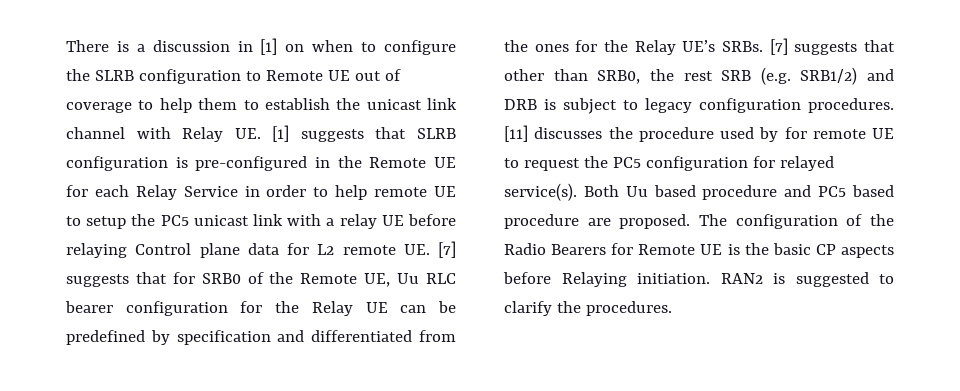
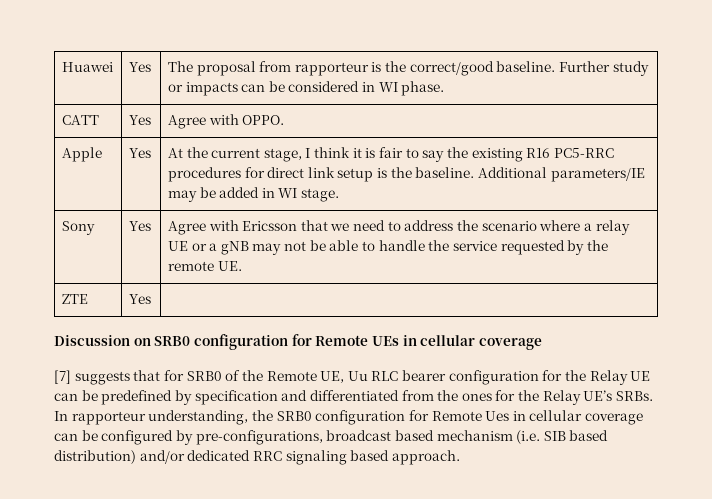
[66,38,456,55] [66,69,401,84] [66,98,457,113] [66,125,456,142] [66,156,457,171] [66,185,457,200] [66,214,456,229] [66,243,430,258] There is a discussion in [1] on when to configure the SLRB configuration to Remote UE out of coverage to help them to establish the unicast link channel with Relay UE. [1] suggests that SLRB configuration is pre-configured in the Remote UE for each Relay Service in order to help remote UE to setup the PC5 unicast link with a relay UE before relaying Control plane data for L2 remote UE. -> [61,62,113,72] [128,62,151,72] [167,61,649,76] [167,81,445,96] [61,115,99,125] [128,115,151,125] [167,114,285,129] [61,147,102,162] [128,148,151,158] [167,147,614,162] [167,167,645,182] [167,187,340,202] [61,221,95,235] [128,221,151,231] [167,220,630,235] [167,240,608,255] [167,261,242,271] [61,294,88,304] [128,294,151,304] [54,334,542,350] Huawei | Yes | The proposal from rapporteur is the correct/good baseline. Further study or impacts can be considered in WI phase. // CATT | Yes | Agree with OPPO. // Apple | Yes | At the current stage, I think it is fair to say the existing R16 PC5-RRC procedures for direct link setup is the baseline. Additional parameters/IE may be added in WI stage. // Sony | Yes | Agree with Ericsson that we need to address the scenario where a relay UE or a gNB may not be able to handle the service requested by the remote UE. // ZTE | Yes | // Discussion on SRB0 configuration for Remote UEs in cellular coverage //
[769,38,895,55] [504,67,894,85] [504,98,894,114] [504,125,894,142] [504,156,834,171] [504,183,895,201] [504,214,894,229] [504,243,894,258] [503,272,894,287] [504,301,672,316] [7] suggests that other than SRB0, the rest SRB (e.g. SRB1/2) and DRB is subject to legacy configuration procedures. [11] discusses the procedure used by for remote UE to request the PC5 configuration for relayed service(s). Both Uu based procedure and PC5 based procedure are proposed. The configuration of the Radio Bearers for Remote UE is the basic CP aspects before Relaying initiation. RAN2 is suggested to clarify the procedures. -> [54,410,644,425] [54,430,609,445] [54,450,460,465] In rapporteur understanding, the SRB0 configuration for Remote Ues in cellular coverage can be configured by pre-configurations, broadcast based mechanism (i.e. SIB based distribution) and/or dedicated RRC signaling based approach.

